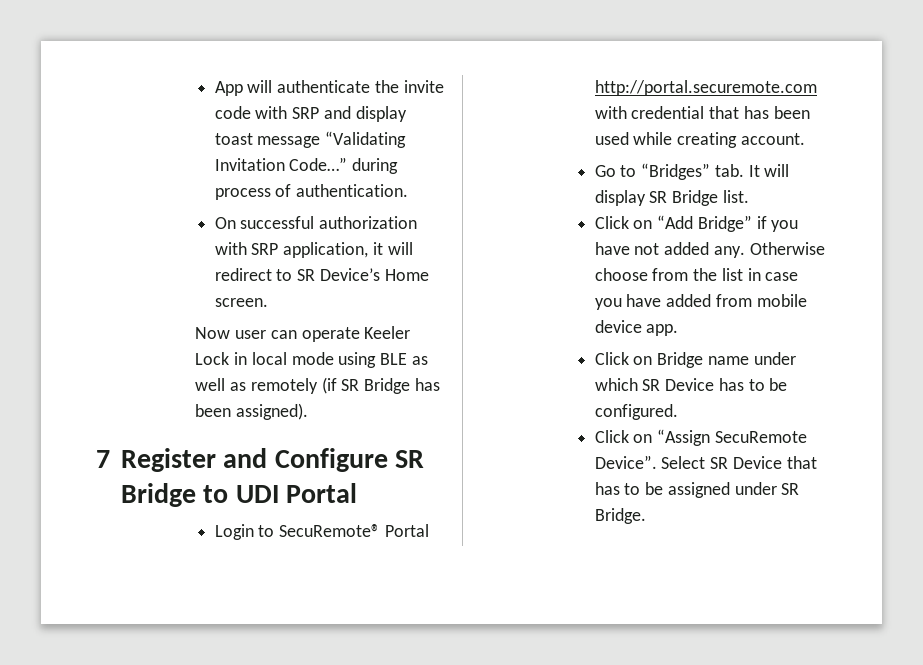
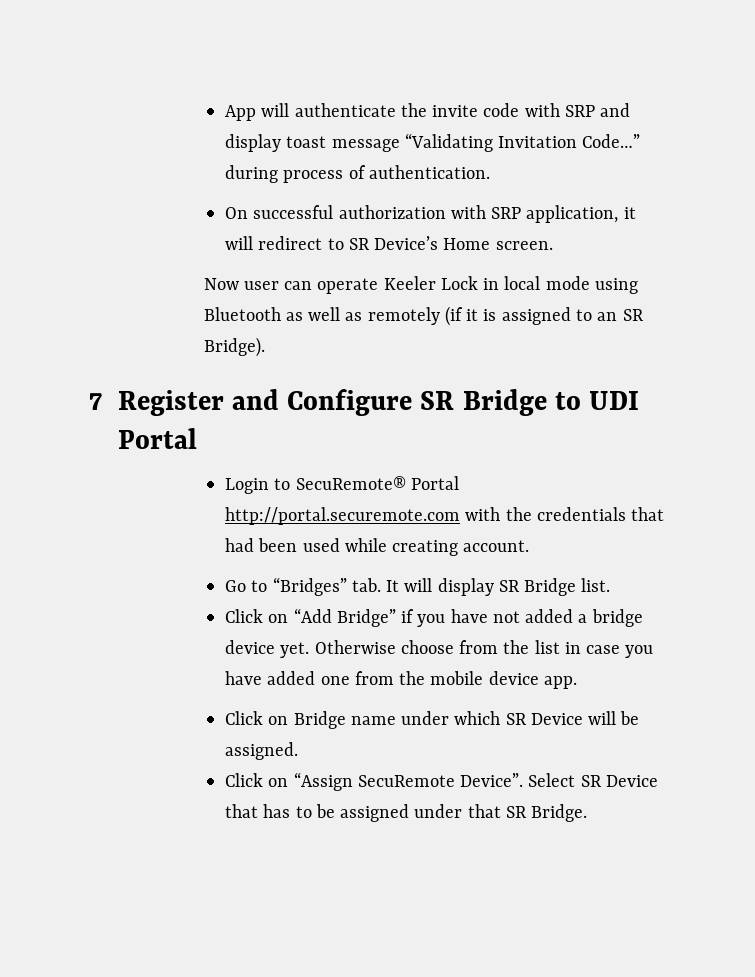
[380,353,408,365] BLE -> [203,307,281,321] Bluetooth
[341,378,440,394] [195,403,309,420] SR Bridge has been assigned). -> [466,307,644,325] [203,337,265,357] it is assigned to an SR Bridge).
[631,106,769,119] credential that has -> [505,507,665,521] [225,538,255,552] the credentials that had
[713,246,745,258] any. -> [578,609,643,627] [225,640,310,658] a bridge device yet.
[715,294,752,307] from -> [320,671,426,685] one from the
[718,378,788,391] [594,404,678,420] has to be configured. -> [588,711,640,725] [225,742,299,760] will be assigned.
(777, 488) none -> [467,804,501,818] that

